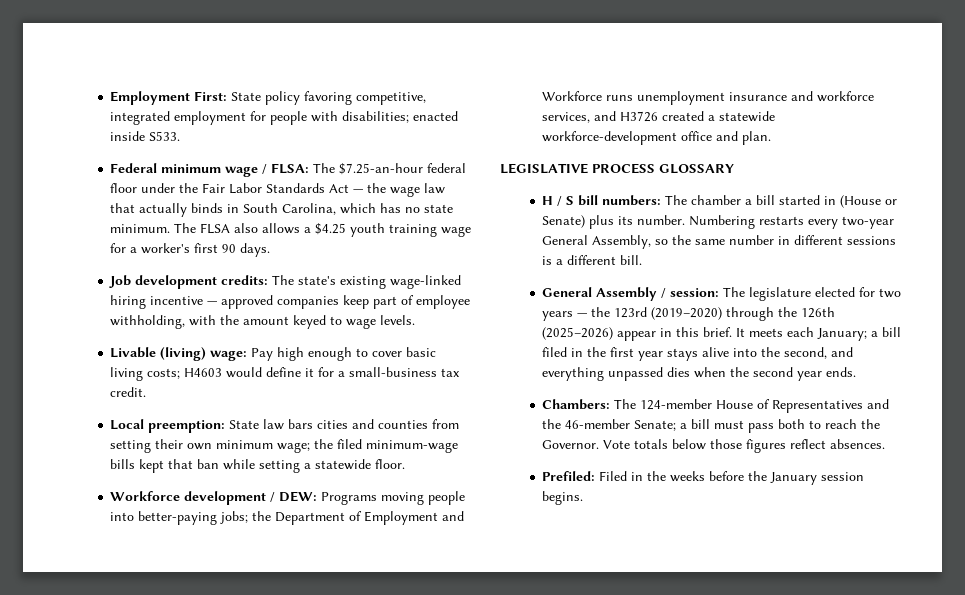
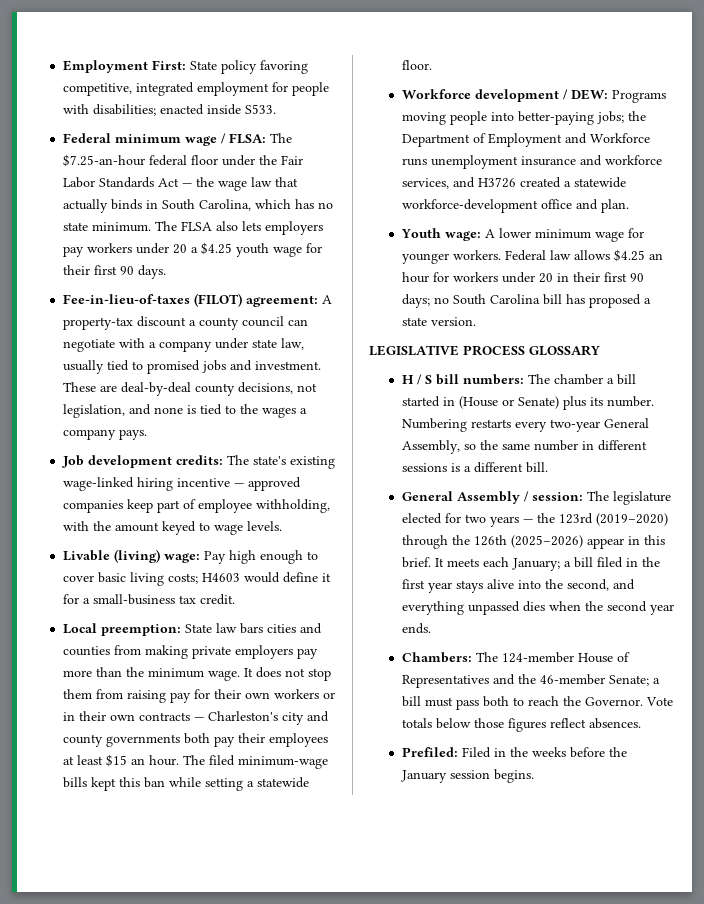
[262,223,301,234] allows -> [241,221,323,235] [62,243,187,257] lets employers pay workers under 20
[389,224,472,237] [110,243,191,254] training wage for a worker's -> [272,243,322,257] [62,265,90,275] wage for their
(271, 250) none -> [62,293,332,307] [62,316,308,330] [62,338,304,352] [62,360,321,374] [62,382,317,396] [62,404,307,418] [62,429,147,440] // Fee-in-lieu-of-taxes (FILOT) agreement: A property-tax discount a county council can negotiate with a company under state law, usually tied to promised jobs and investment. These are deal-by-deal county decisions, not legislation, and none is tied to the wages a company pays.
[110,439,334,453] setting their own minimum wage; the -> [144,645,318,659] [62,667,331,681] [62,689,335,703] [62,711,329,725] [62,733,328,747] [62,754,205,767] making private employers pay more than the minimum wage. It does not stop them from raising pay for their own workers or in their own contracts — Charleston's city and county governments both pay their employees at least $15 an hour. The
[168,459,194,469] that -> [118,777,140,787] this
(772, 138) none -> [400,228,644,242] [401,249,663,264] [401,272,644,283] [401,294,651,308] [401,317,476,326] // Youth wage: A lower minimum wage for younger workers. Federal law allows $4.25 an hour for workers under 20 in their first 90 days; no South Carolina bill has proposed a state version.

